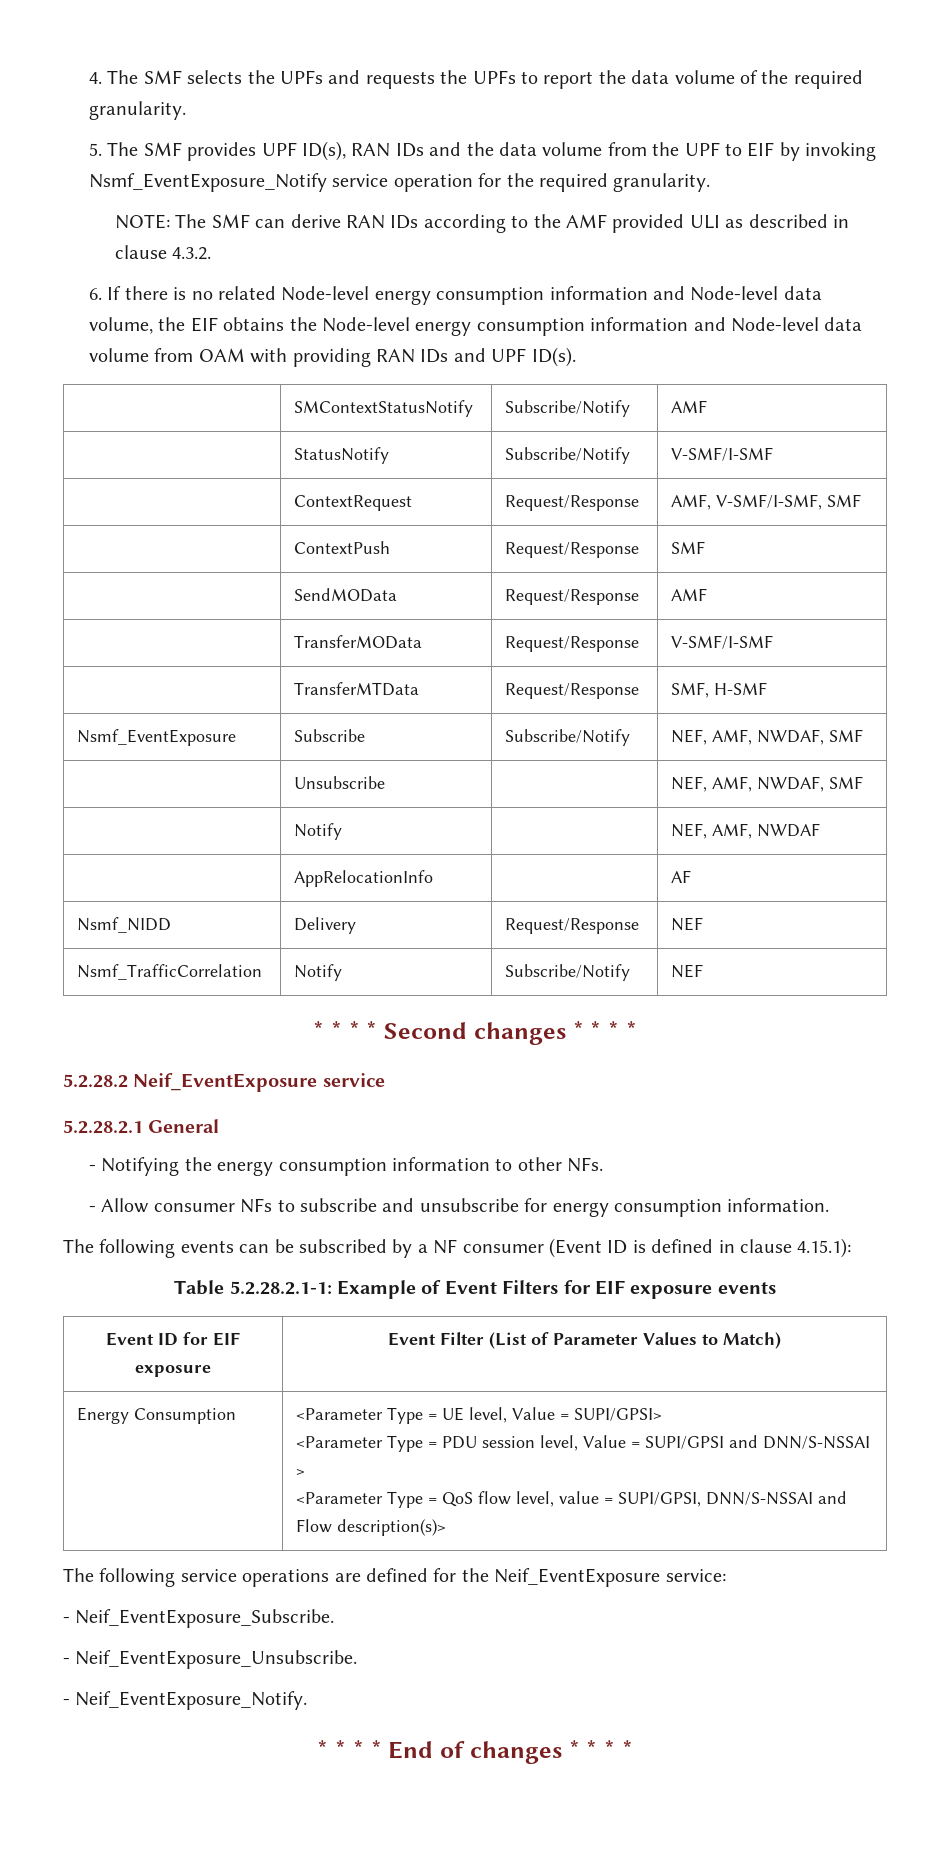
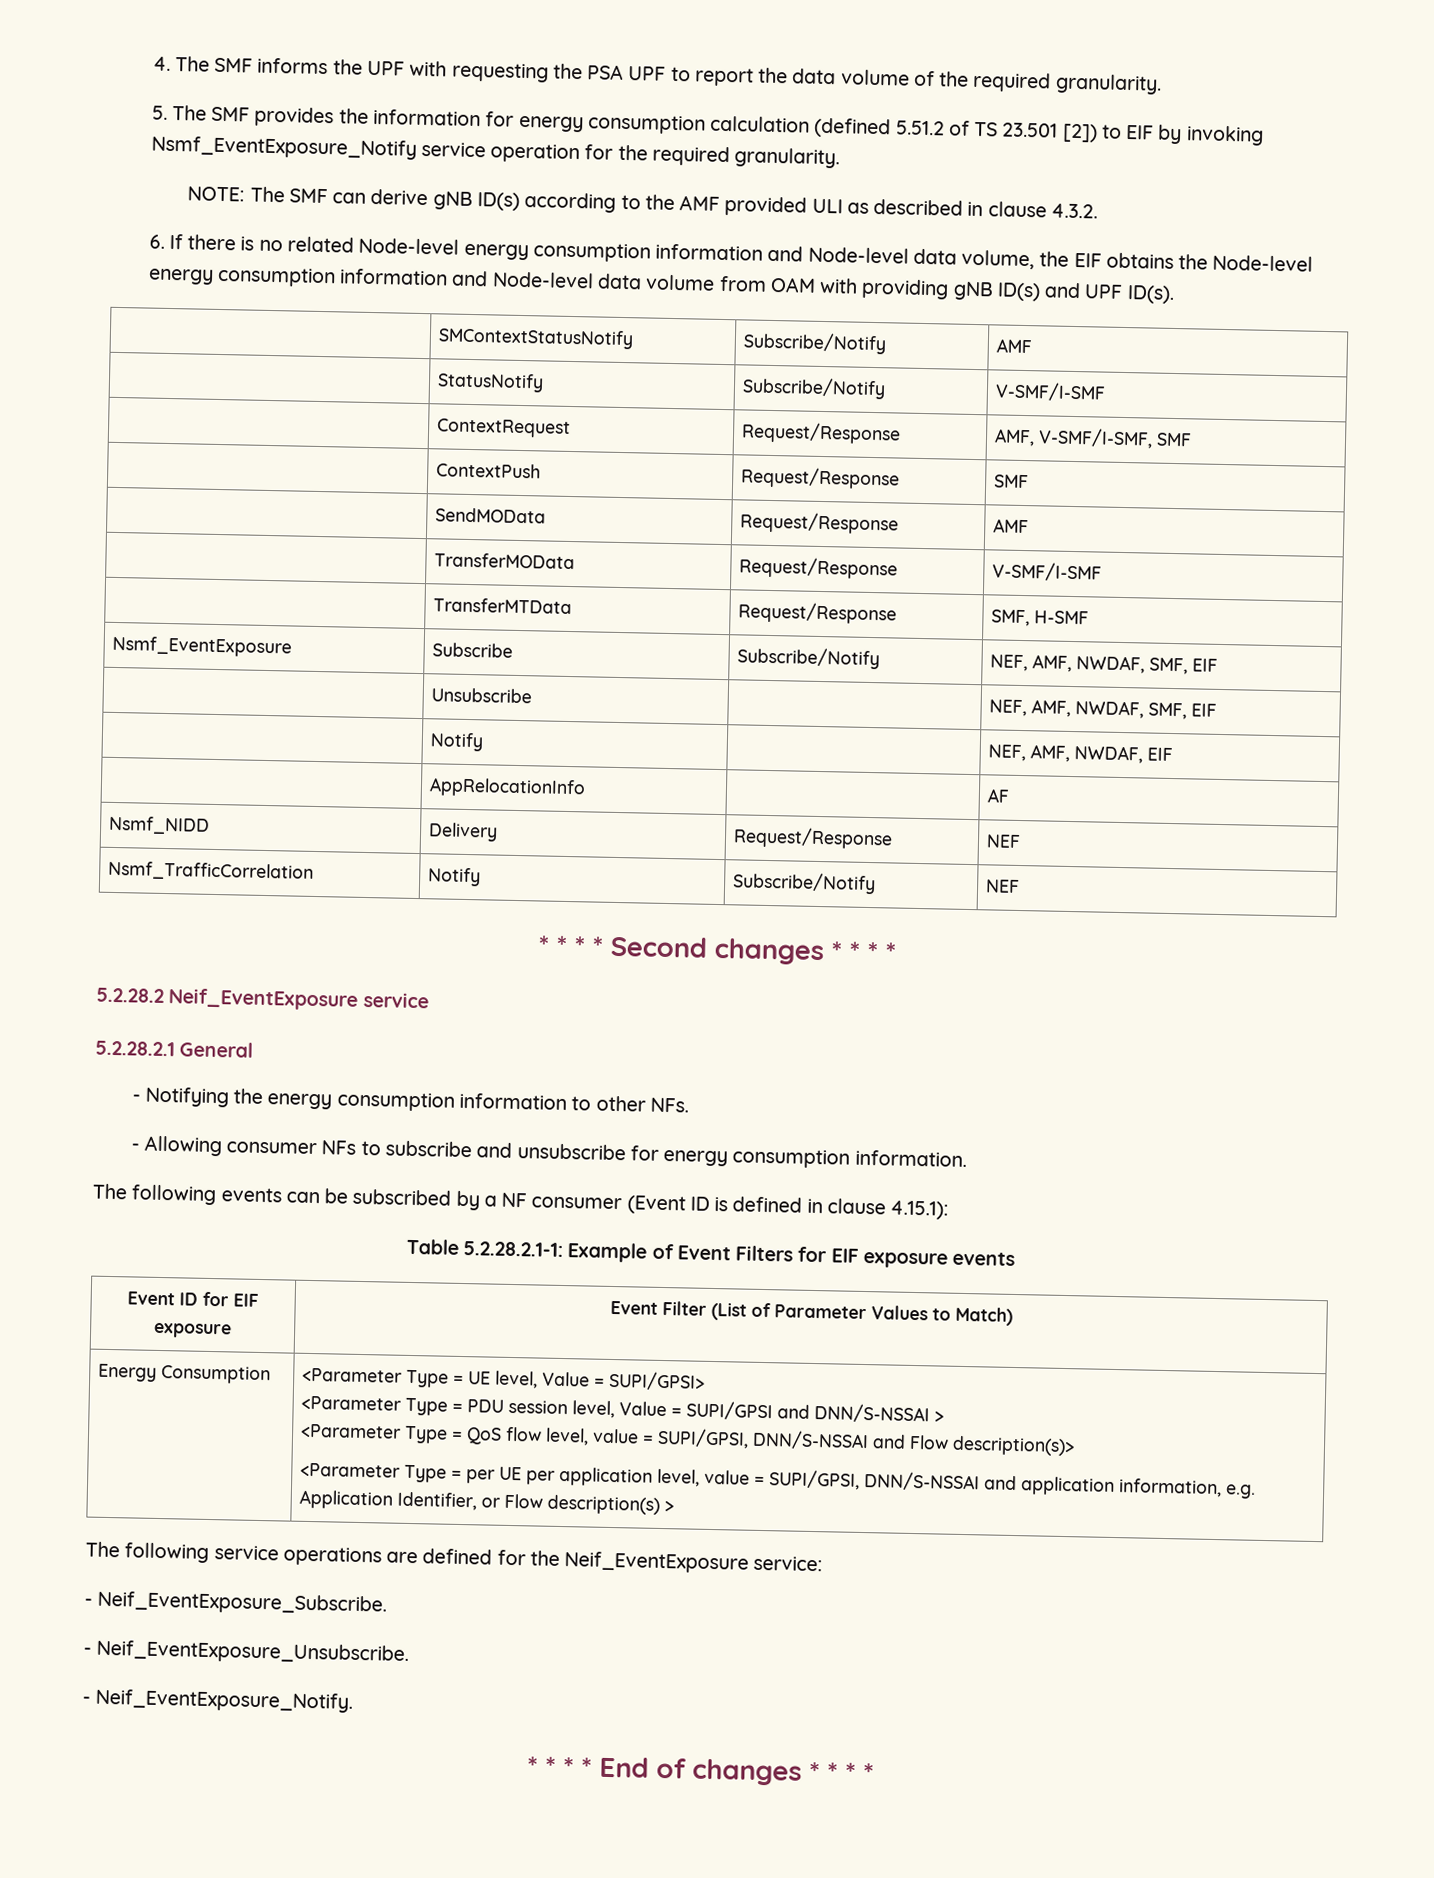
[187,70,516,89] selects the UPFs and requests the UPFs -> [257,57,667,83] informs the UPF with requesting the PSA UPF
[261,141,720,161] UPF ID(s), RAN IDs and the data volume from the UPF -> [338,108,1098,143] the information for energy consumption calculation (defined 5.51.2 of TS 23.501 [2])
[346,215,419,229] RAN IDs -> [432,191,520,211] gNB ID(s)
[376,349,449,363] RAN IDs -> [952,281,1041,302] gNB ID(s)
[829,729,864,742] SMF -> [1149,657,1219,675] SMF, EIF
[829,776,864,789] SMF -> [1148,702,1218,720] SMF, EIF
[757,823,821,837] NWDAF -> [1074,745,1174,764] NWDAF, EIF
[101,1198,150,1213] Allow -> [143,1135,222,1157] Allowing
(447, 1527) none -> [300,1462,1257,1499] [299,1489,675,1515] // <Parameter Type = per UE per application level, value = SUPI/GPSI, DNN/S-NSSAI and application information, e.g. Application Identifier, or Flow description(s) >

